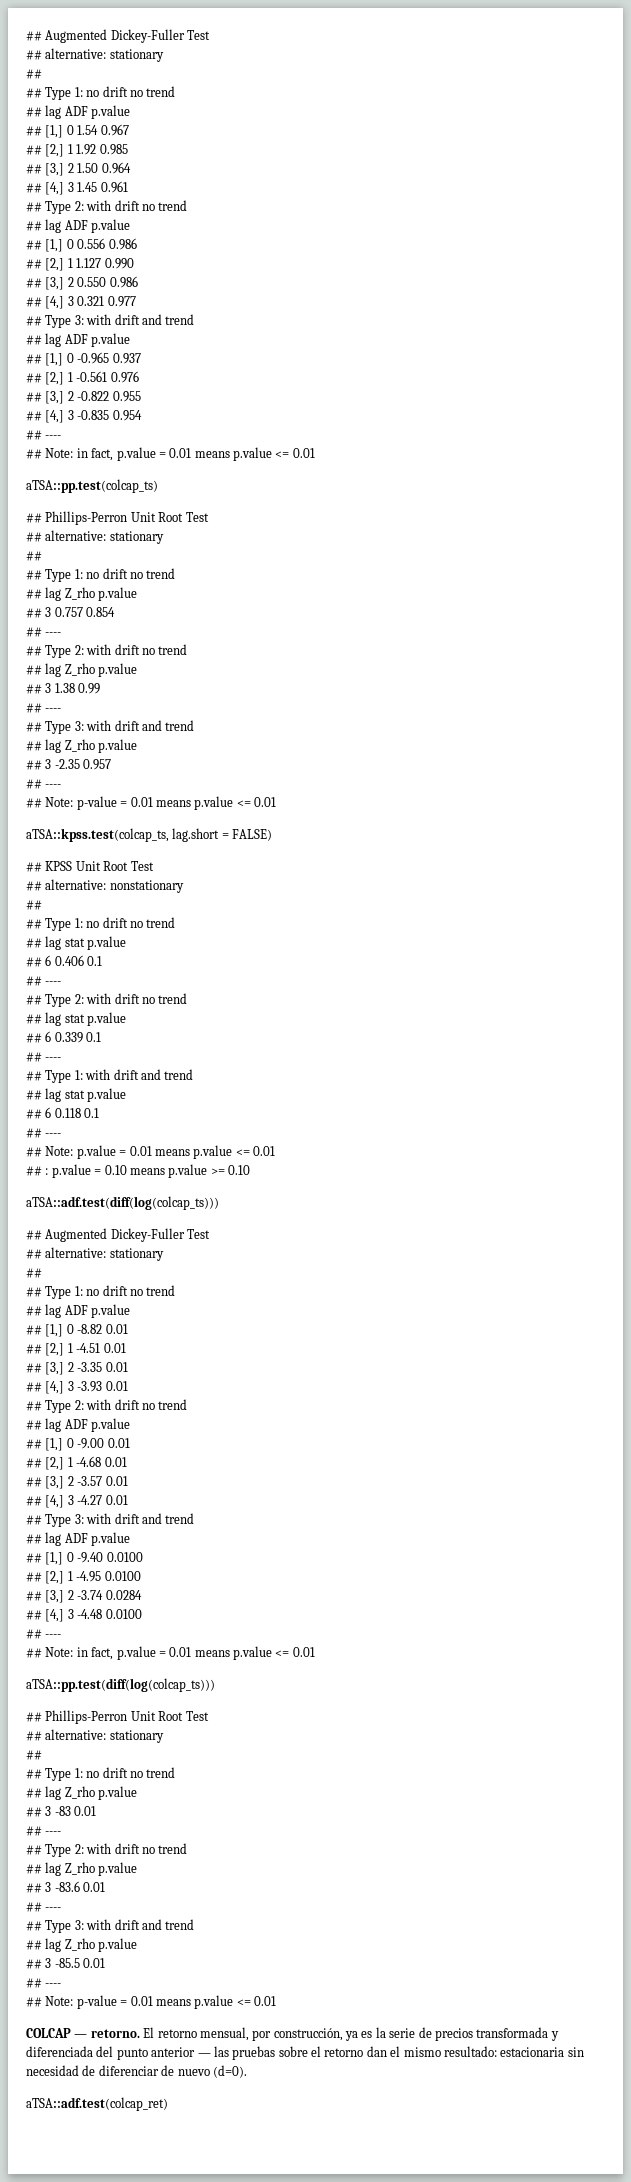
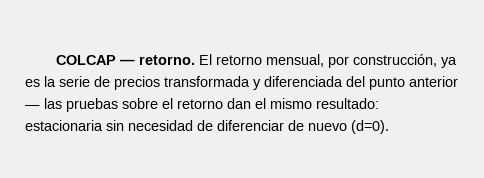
[26,29,211,43] [26,48,164,62] [26,69,42,79] [26,86,176,100] [26,105,131,119] [26,124,129,138] [26,144,128,157] [26,162,131,176] [26,181,128,195] [26,200,188,214] [26,219,131,233] [26,238,137,252] [26,258,134,271] [26,276,138,290] [26,296,136,309] [26,314,195,328] [26,333,131,347] [26,352,141,366] [26,371,139,385] [26,391,141,404] [26,410,142,423] [26,430,62,440] [26,447,315,461] [26,479,158,493] [26,511,209,525] [26,530,164,544] [26,551,42,561] [26,568,176,582] [26,587,138,601] [26,607,116,618] [26,627,62,637] [26,644,188,658] [26,663,138,677] [26,683,101,694] [26,703,62,713] [26,720,195,734] [26,739,138,753] [26,759,112,770] [26,779,62,789] [26,796,276,810] [26,828,273,842] [26,861,154,872] [26,879,184,893] [26,900,42,910] [26,917,176,931] [26,936,127,950] [26,955,103,967] [26,976,62,986] [26,993,188,1007] [26,1012,127,1026] [26,1031,102,1043] [26,1052,62,1062] [26,1069,194,1083] [26,1088,127,1102] [26,1107,100,1119] [26,1128,62,1138] [26,1145,275,1159] [26,1164,250,1178] [26,1196,219,1210] [26,1228,211,1242] [26,1247,164,1261] [26,1268,42,1278] [26,1285,176,1299] [26,1304,131,1318] [26,1324,128,1337] [26,1343,126,1356] [26,1362,128,1375] [26,1381,128,1394] [26,1399,188,1413] [26,1418,131,1432] [26,1438,130,1451] [26,1456,127,1470] [26,1476,128,1489] [26,1495,128,1508] [26,1513,195,1527] [26,1532,131,1546] [26,1552,143,1565] [26,1571,141,1584] [26,1590,142,1603] [26,1609,142,1622] [26,1629,62,1639] [26,1646,315,1660] [26,1678,215,1692] [26,1710,209,1724] [26,1729,164,1743] [26,1750,42,1760] [26,1767,176,1781] [26,1786,138,1800] [26,1806,97,1817] [26,1826,62,1836] [26,1843,188,1857] [26,1862,138,1876] [26,1881,106,1893] [26,1902,62,1912] [26,1919,195,1933] [26,1938,138,1952] [26,1958,106,1969] [26,1978,62,1988] [26,1995,276,2009] ## Augmented Dickey-Fuller Test // ## alternative: stationary // ## // ## Type 1: no drift no trend // ## lag ADF p.value // ## [1,] 0 1.54 0.967 // ## [2,] 1 1.92 0.985 // ## [3,] 2 1.50 0.964 // ## [4,] 3 1.45 0.961 // ## Type 2: with drift no trend // ## lag ADF p.value // ## [1,] 0 0.556 0.986 // ## [2,] 1 1.127 0.990 // ## [3,] 2 0.550 0.986 // ## [4,] 3 0.321 0.977 // ## Type 3: with drift and trend // ## lag ADF p.value // ## [1,] 0 -0.965 0.937 // ## [2,] 1 -0.561 0.976 // ## [3,] 2 -0.822 0.955 // ## [4,] 3 -0.835 0.954 // ## ---- // ## Note: in fact, p.value = 0.01 means p.value <= 0.01 // aTSA::pp.test(colcap_ts) // ## Phillips-Perron Unit Root Test // ## alternative: stationary // ## // ## Type 1: no drift no trend // ## lag Z_rho p.value // ## 3 0.757 0.854 // ## ---- // ## Type 2: with drift no trend // ## lag Z_rho p.value // ## 3 1.38 0.99 // ## ---- // ## Type 3: with drift and trend // ## lag Z_rho p.value // ## 3 -2.35 0.957 // ## ---- // ## Note: p-value = 0.01 means p.value <= 0.01 // aTSA::kpss.test(colcap_ts, lag.short = FALSE) // ## KPSS Unit Root Test // ## alternative: nonstationary // ## // ## Type 1: no drift no trend // ## lag stat p.value // ## 6 0.406 0.1 // ## ---- // ## Type 2: with drift no trend // ## lag stat p.value // ## 6 0.339 0.1 // ## ---- // ## Type 1: with drift and trend // ## lag stat p.value // ## 6 0.118 0.1 // ## ---- // ## Note: p.value = 0.01 means p.value <= 0.01 // ## : p.value = 0.10 means p.value >= 0.10 // aTSA::adf.test(diff(log(colcap_ts))) // ## Augmented Dickey-Fuller Test // ## alternative: stationary // ## // ## Type 1: no drift no trend // ## lag ADF p.value // ## [1,] 0 -8.82 0.01 // ## [2,] 1 -4.51 0.01 // ## [3,] 2 -3.35 0.01 // ## [4,] 3 -3.93 0.01 // ## Type 2: with drift no trend // ## lag ADF p.value // ## [1,] 0 -9.00 0.01 // ## [2,] 1 -4.68 0.01 // ## [3,] 2 -3.57 0.01 // ## [4,] 3 -4.27 0.01 // ## Type 3: with drift and trend // ## lag ADF p.value // ## [1,] 0 -9.40 0.0100 // ## [2,] 1 -4.95 0.0100 // ## [3,] 2 -3.74 0.0284 // ## [4,] 3 -4.48 0.0100 // ## ---- // ## Note: in fact, p.value = 0.01 means p.value <= 0.01 // aTSA::pp.test(diff(log(colcap_ts))) // ## Phillips-Perron Unit Root Test // ## alternative: stationary // ## // ## Type 1: no drift no trend // ## lag Z_rho p.value // ## 3 -83 0.01 // ## ---- // ## Type 2: with drift no trend // ## lag Z_rho p.value // ## 3 -83.6 0.01 // ## ---- // ## Type 3: with drift and trend // ## lag Z_rho p.value // ## 3 -85.5 0.01 // ## ---- // ## Note: p-value = 0.01 means p.value <= 0.01 // -> (55, 60) none
[26,2097,168,2111] // aTSA::adf.test(colcap_ret) -> (389, 127) none

